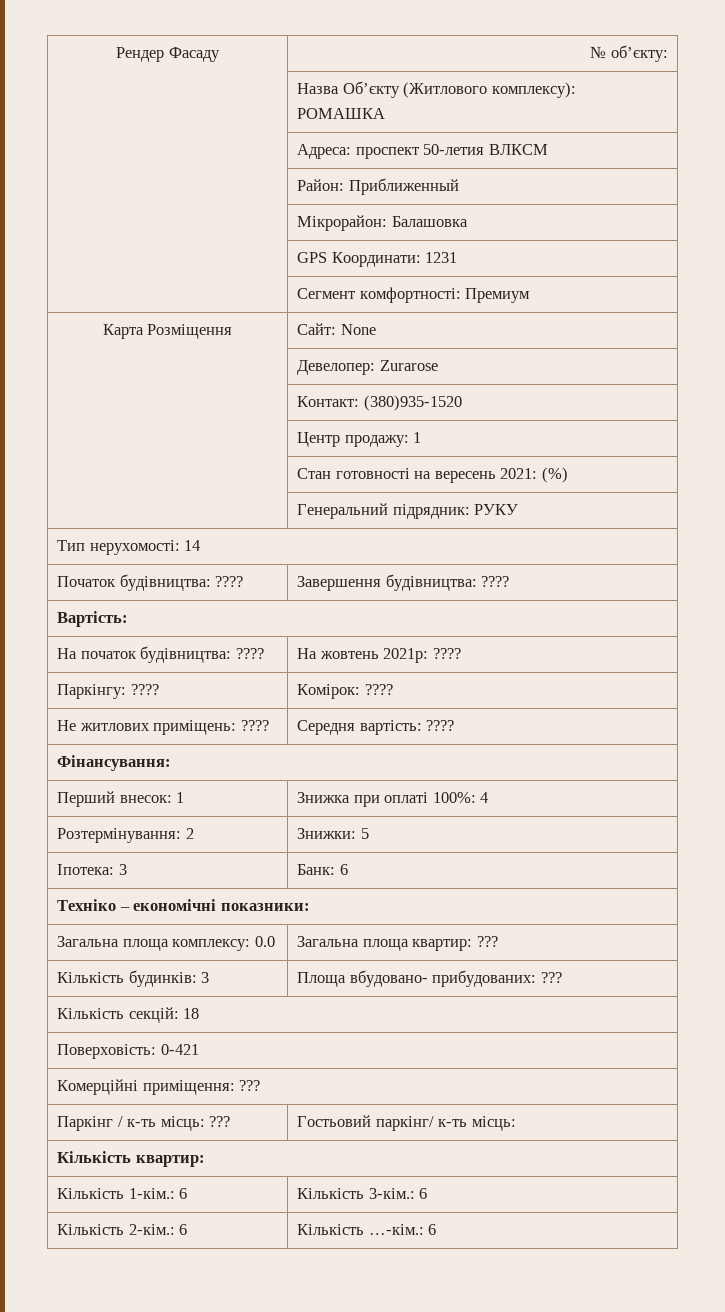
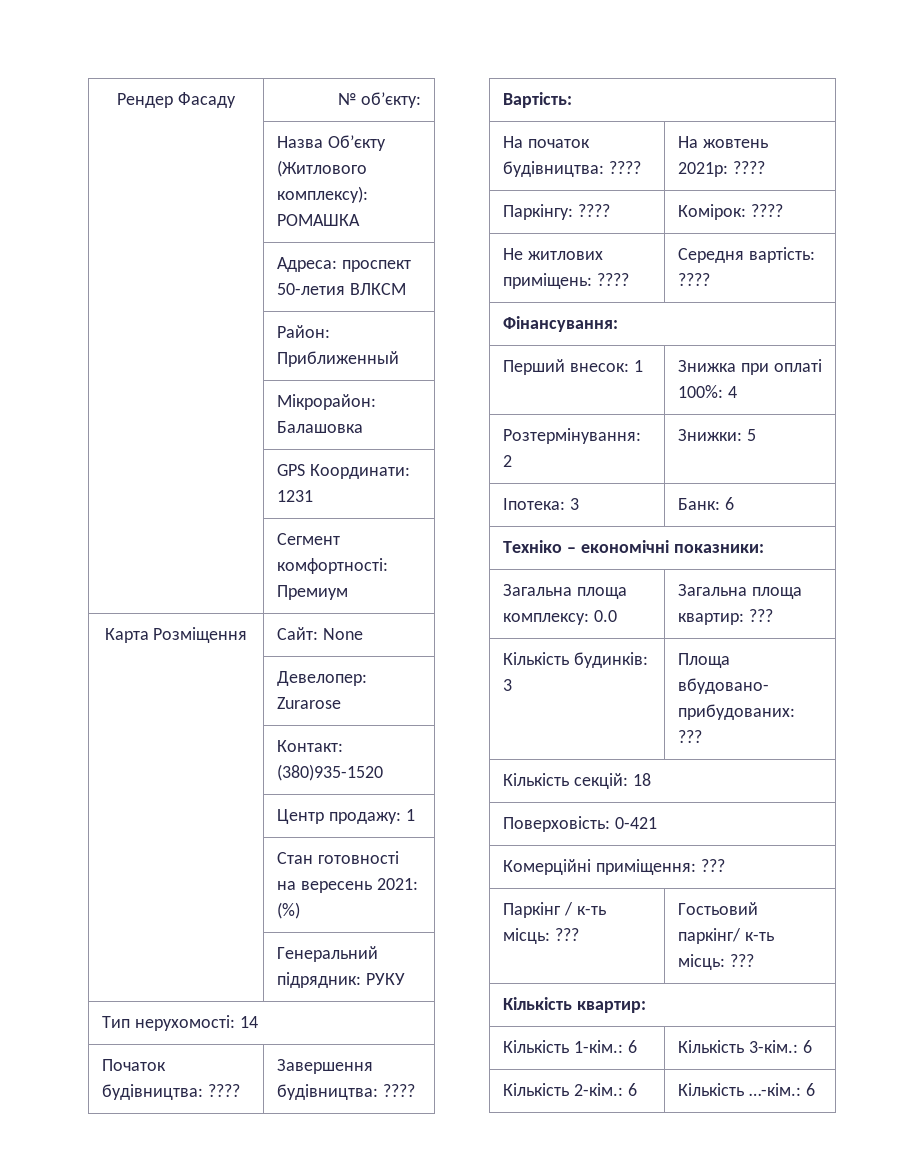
(516, 1123) none -> [729,954,754,967] ???

